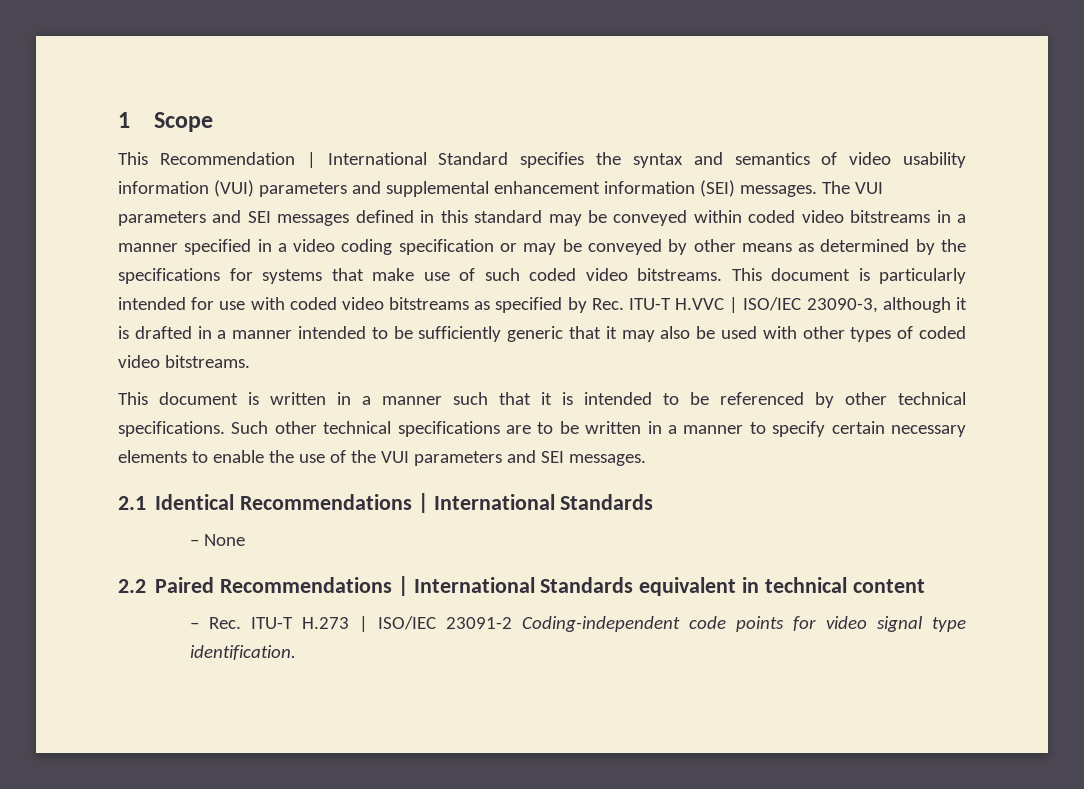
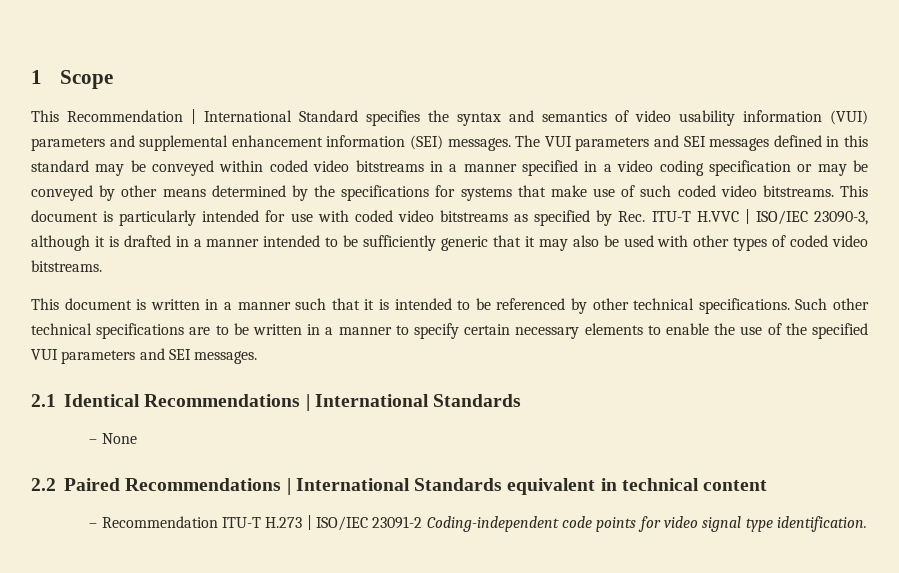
[798,243,815,252] as -> (206, 193) none
(376, 456) none -> [812,323,869,339] specified
[208,617,241,629] Rec. -> [101,516,218,528] Recommendation

